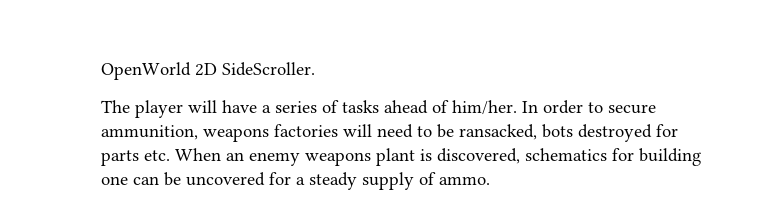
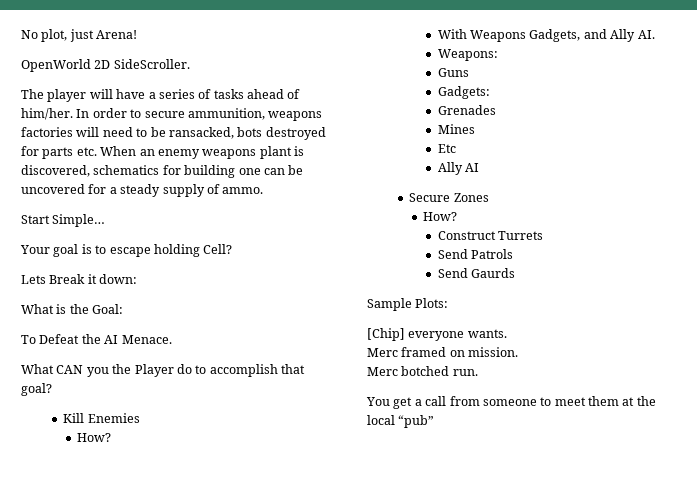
(101, 71) none -> [21,29,138,42] No plot, just Arena! //
(490, 180) none -> [21,214,106,227] [20,244,233,257] [21,274,138,284] [21,304,124,314] [21,334,172,344] [21,364,305,377] [21,383,52,396] [63,413,140,423] [77,433,112,442] [437,29,655,42] [437,49,498,61] [437,68,469,77] [437,86,490,99] [437,105,496,115] [437,124,475,134] [437,144,456,153] [437,162,480,175] [409,193,489,202] [423,212,458,221] [437,231,544,240] [437,249,514,259] [437,268,516,278] [367,298,449,311] [367,328,507,341] [367,347,519,357] [367,366,478,376] [366,396,656,409] [367,415,435,428] // Start Simple… // Your goal is to escape holding Cell? // Lets Break it down: // What is the Goal: // To Defeat the AI Menace. // What CAN you the Player do to accomplish that goal? // Kill Enemies // How? // With Weapons Gadgets, and Ally AI. // Weapons: // Guns // Gadgets: // Grenades // Mines // Etc // Ally AI // Secure Zones // How? // Construct Turrets // Send Patrols // Send Gaurds // Sample Plots: // [Chip] everyone wants. // Merc framed on mission. // Merc botched run. // You get a call from someone to meet them at the local “pub”

